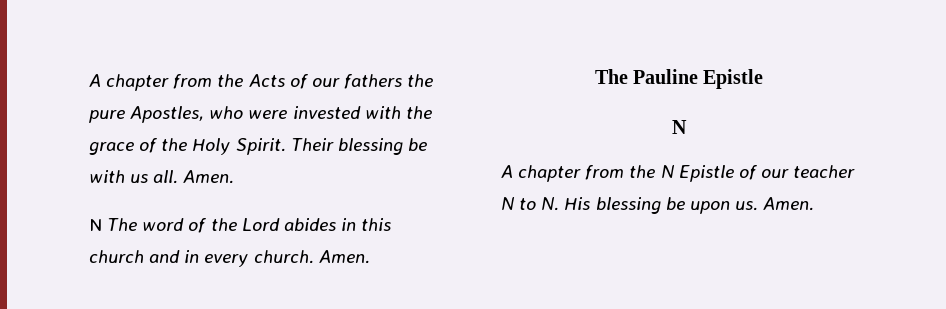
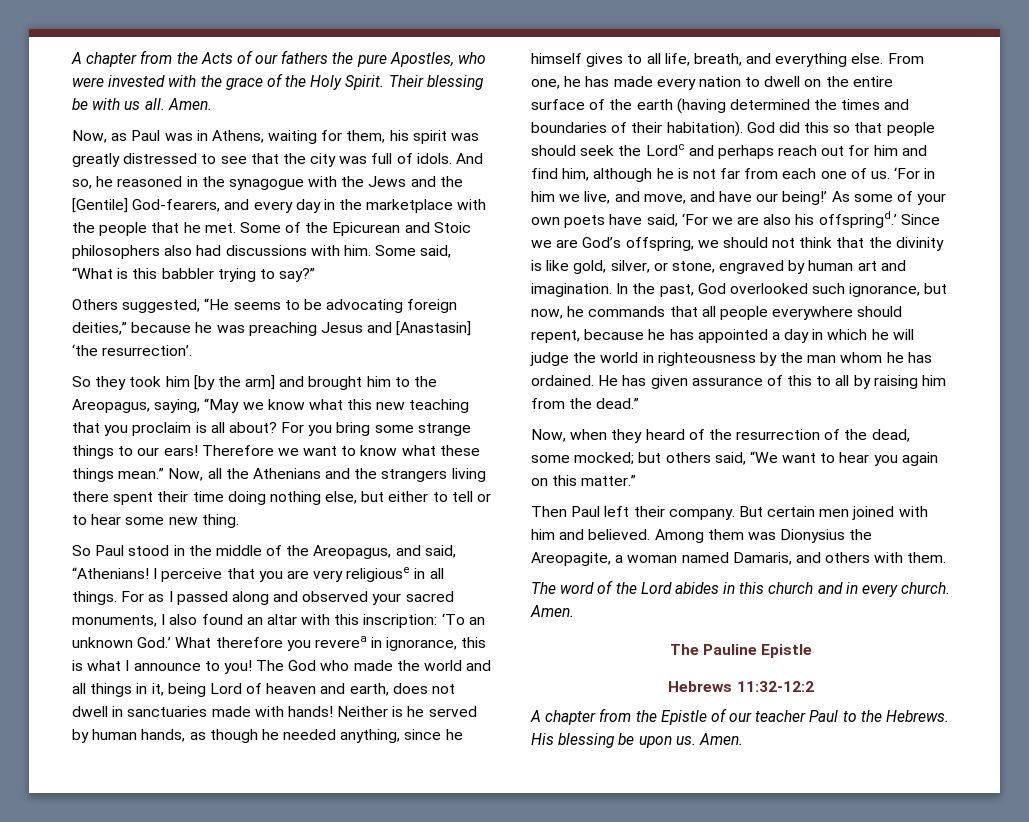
[89,219,102,231] N -> [72,130,480,144] [72,153,484,167] [72,176,463,190] [72,198,487,213] [72,222,471,236] [72,245,452,259] [72,267,316,282] [72,298,458,313] [72,321,472,336] [72,344,193,356] [72,375,438,390] [72,398,470,413] [72,422,471,436] [72,445,480,459] [72,468,486,482] [72,491,492,505] [72,514,239,528] [72,545,456,559] [72,567,444,582] [72,591,454,605] [72,613,485,628] [72,636,487,651] [72,660,492,674] [72,683,456,697] [72,706,477,717] [72,729,463,743] [531,53,924,67] [531,76,893,90] [531,98,910,114] [531,121,935,137] [531,144,927,159] [531,167,936,182] [531,191,947,205] [531,211,940,228] [531,237,944,251] [531,260,906,274] [531,283,948,297] [531,306,903,320] [531,329,914,343] [530,352,932,366] [531,375,947,389] [531,398,640,409] [531,429,910,443] [531,451,938,466] [531,475,637,486] [531,506,928,520] [531,529,873,543] [531,552,947,566] Now, as Paul was in Athens, waiting for them, his spirit was greatly distressed to see that the city was full of idols. And so, he reasoned in the synagogue with the Jews and the [Gentile] God-fearers, and every day in the marketplace with the people that he met. Some of the Epicurean and Stoic philosophers also had discussions with him. Some said, “What is this babbler trying to say?” // Others suggested, “He seems to be advocating foreign deities,” because he was preaching Jesus and [Anastasin] ‘the resurrection’. // So they took him [by the arm] and brought him to the Areopagus, saying, “May we know what this new teaching that you proclaim is all about? For you bring some strange things to our ears! Therefore we want to know what these things mean.” Now, all the Athenians and the strangers living there spent their time doing nothing else, but either to tell or to hear some new thing. // So Paul stood in the middle of the Areopagus, and said, “Athenians! I perceive that you are very religiouse in all things. For as I passed along and observed your sacred monuments, I also found an altar with this inscription: ‘To an unknown God.’ What therefore you reverea in ignorance, this is what I announce to you! The God who made the world and all things in it, being Lord of heaven and earth, does not dwell in sanctuaries made with hands! Neither is he served by human hands, as though he needed anything, since he himself gives to all life, breath, and everything else. From one, he has made every nation to dwell on the entire surface of the earth (having determined the times and boundaries of their habitation). God did this so that people should seek the Lordc and perhaps reach out for him and find him, although he is not far from each one of us. ‘For in him we live, and move, and have our being!’ As some of your own poets have said, ‘For we are also his offspringd.’ Since we are God’s offspring, we should not think that the divinity is like gold, silver, or stone, engraved by human art and imagination. In the past, God overlooked such ignorance, but now, he commands that all people everywhere should repent, because he has appointed a day in which he will judge the world in righteousness by the man whom he has ordained. He has given assurance of this to all by raising him from the dead.” // Now, when they heard of the resurrection of the dead, some mocked; but others said, “We want to hear you again on this matter.” // Then Paul left their company. But certain men joined with him and believed. Among them was Dionysius the Areopagite, a woman named Damaris, and others with them. //
[672,120,687,134] [501,165,675,182] N // A chapter from the N -> [668,681,814,692] [530,708,657,725] Hebrews 11:32-12:2 // A chapter from the
[501,197,560,211] N to N. -> [809,710,950,722] Paul to the Hebrews.

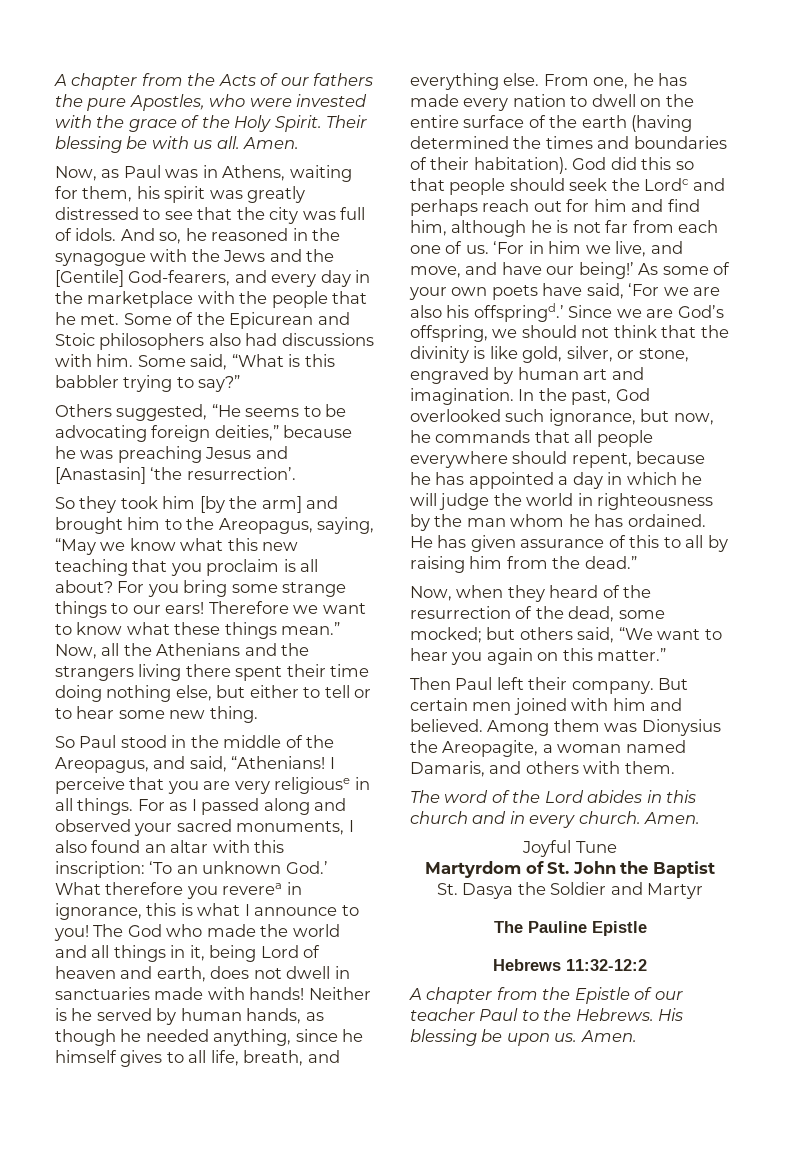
(574, 611) none -> [522,840,617,857] [425,861,715,878] [436,882,704,899] // Joyful Tune // Martyrdom of St. John the Baptist // St. Dasya the Soldier and Martyr

